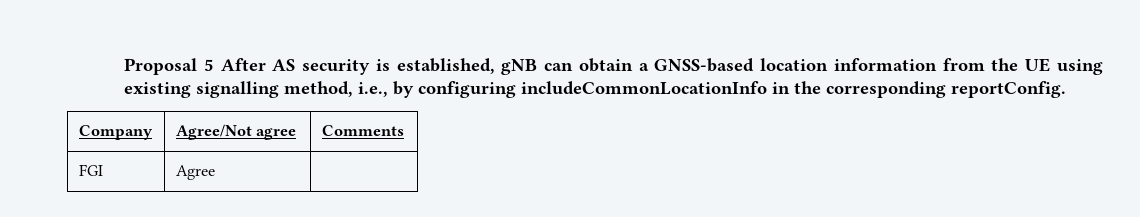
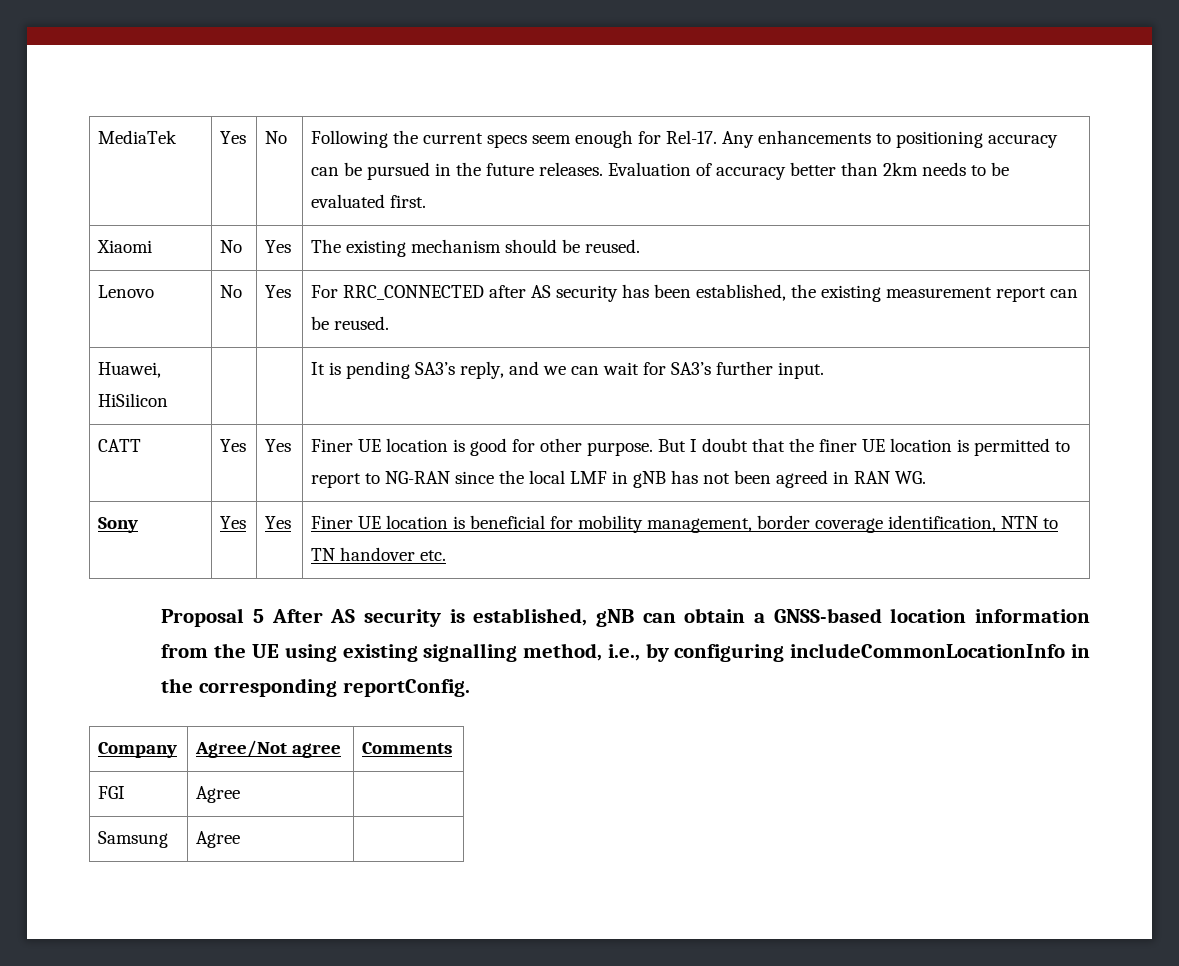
(124, 66) none -> [98,130,178,144] [220,131,247,144] [265,131,288,144] [311,130,1059,148] [311,162,1010,180] [311,194,427,208] [97,240,153,253] [220,240,243,253] [265,240,292,253] [311,239,641,257] [98,285,155,298] [220,285,243,298] [265,285,292,298] [311,284,1079,302] [311,316,390,330] [98,362,162,378] [98,393,169,407] [311,361,825,379] [98,439,142,452] [220,439,247,452] [265,439,292,452] [311,438,1071,456] [311,470,927,488] [98,517,139,533] [220,516,247,529] [265,516,292,529] [311,515,1059,533] [311,547,447,561] MediaTek | Yes | No | Following the current specs seem enough for Rel-17. Any enhancements to positioning accuracy can be pursued in the future releases. Evaluation of accuracy better than 2km needs to be evaluated first. // Xiaomi | No | Yes | The existing mechanism should be reused. // Lenovo | No | Yes | For RRC_CONNECTED after AS security has been established, the existing measurement report can be reused. // Huawei, HiSilicon | | | It is pending SA3’s reply, and we can wait for SA3’s further input. // CATT | Yes | Yes | Finer UE location is good for other purpose. But I doubt that the finer UE location is permitted to report to NG-RAN since the local LMF in gNB has not been agreed in RAN WG. // Sony | Yes | Yes | Finer UE location is beneficial for mobility management, border coverage identification, NTN to TN handover etc. //
(215, 172) none -> [98,831,169,848] [196,831,241,848] // Samsung | Agree |

